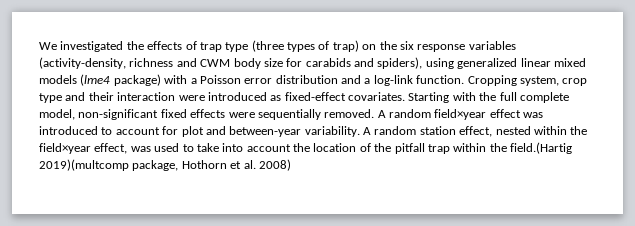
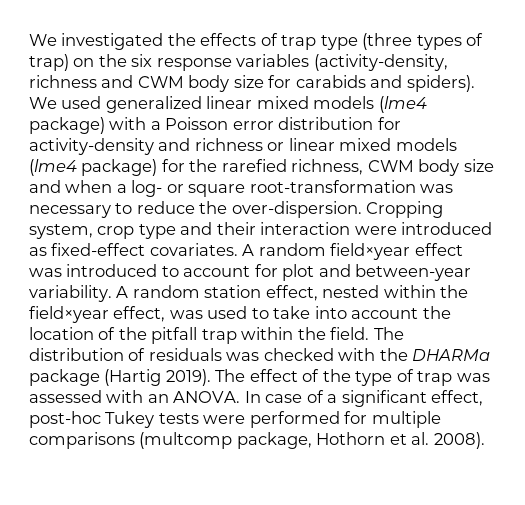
[377,57,454,69] spiders), using -> [406,75,475,92] [29,96,102,109] spiders). We used
[341,75,465,86] and a log-link function. -> [377,117,401,130] [29,138,457,155] [29,159,494,176] [29,180,454,197] [29,201,362,218] for activity-density and richness or linear mixed models (lme4 package) for the rarefied richness, CWM body size and when a log- or square root-transformation was necessary to reduce the over-dispersion.
[408,92,569,103] [39,109,375,120] Starting with the full complete model, non-significant fixed effects were sequentially removed. -> (238, 249) none
[510,142,572,154] [39,159,129,171] field.(Hartig 2019)(multcomp -> [330,327,404,340] [29,348,491,361] [29,369,490,386] [29,390,484,407] [29,411,441,428] [29,432,233,449] field. The distribution of residuals was checked with the DHARMa package (Hartig 2019). The effect of the type of trap was assessed with an ANOVA. In case of a significant effect, post-hoc Tukey tests were performed for multiple comparisons (multcomp
[258,159,291,171] 2008) -> [433,432,485,449] 2008).

